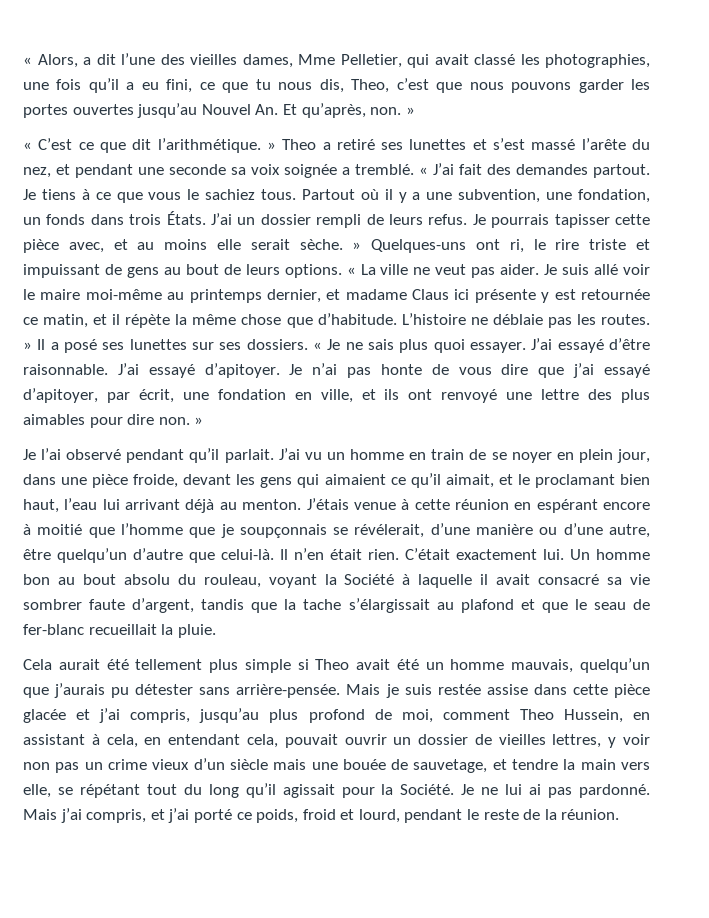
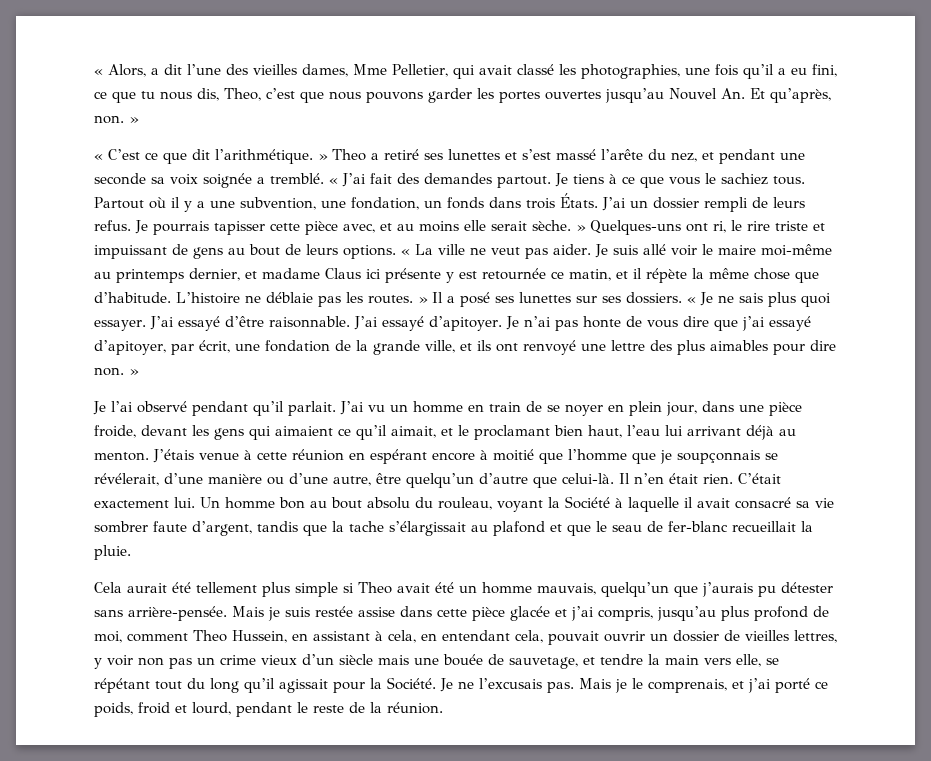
[294,392,312,400] en -> [335,340,420,355] de la grande
[505,784,650,798] [23,808,147,823] lui ai pas pardonné. Mais j’ai compris, -> [479,678,727,693] l’excusais pas. Mais je le comprenais,

